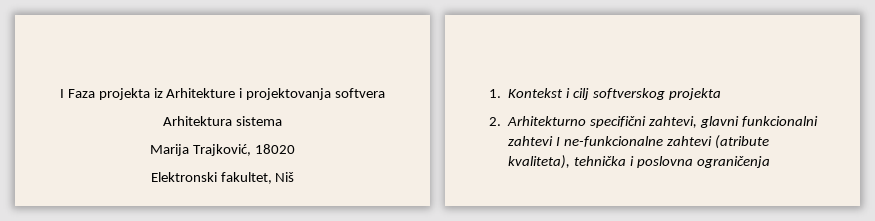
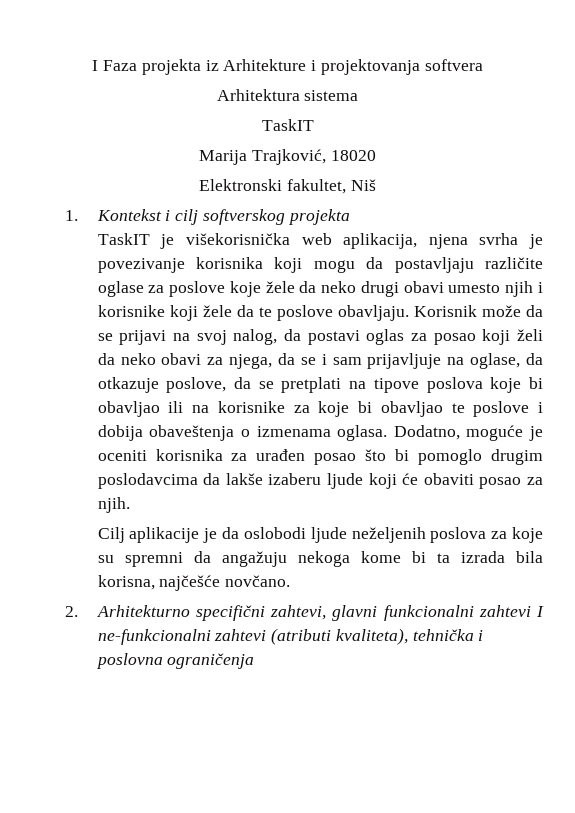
(282, 121) none -> [261,119,314,131] // TaskIT
(721, 94) none -> [97,233,544,249] [97,257,543,273] [97,281,543,297] [97,305,543,321] [97,329,543,345] [97,353,543,369] [97,377,544,393] [97,401,543,417] [97,425,544,441] [97,449,543,465] [97,473,543,489] [97,497,130,513] [97,527,543,543] [97,551,543,567] [97,575,291,591] // TaskIT je višekorisnička web aplikacija, njena svrha je povezivanje korisnika koji mogu da postavljaju različite oglase za poslove koje žele da neko drugi obavi umesto njih i korisnike koji žele da te poslove obavljaju. Korisnik može da se prijavi na svoj nalog, da postavi oglas za posao koji želi da neko obavi za njega, da se i sam prijavljuje na oglase, da otkazuje poslove, da se pretplati na tipove poslova koje bi obavljao ili na korisnike za koje bi obavljao te poslove i dobija obaveštenja o izmenama oglasa. Dodatno, moguće je oceniti korisnika za urađen posao što bi pomoglo drugim poslodavcima da lakše izaberu ljude koji će obaviti posao za njih. // Cilj aplikacije je da oslobodi ljude neželjenih poslova za koje su spremni da angažuju nekoga kome bi ta izrada bila korisna, najčešće novčano.
[564,135,769,149] ne-funkcionalne zahtevi (atribute -> [97,628,332,645] ne-funkcionalni zahtevi (atributi

